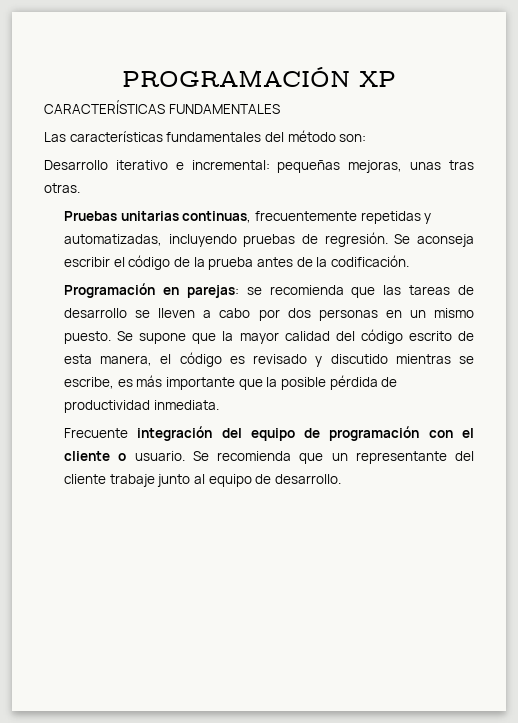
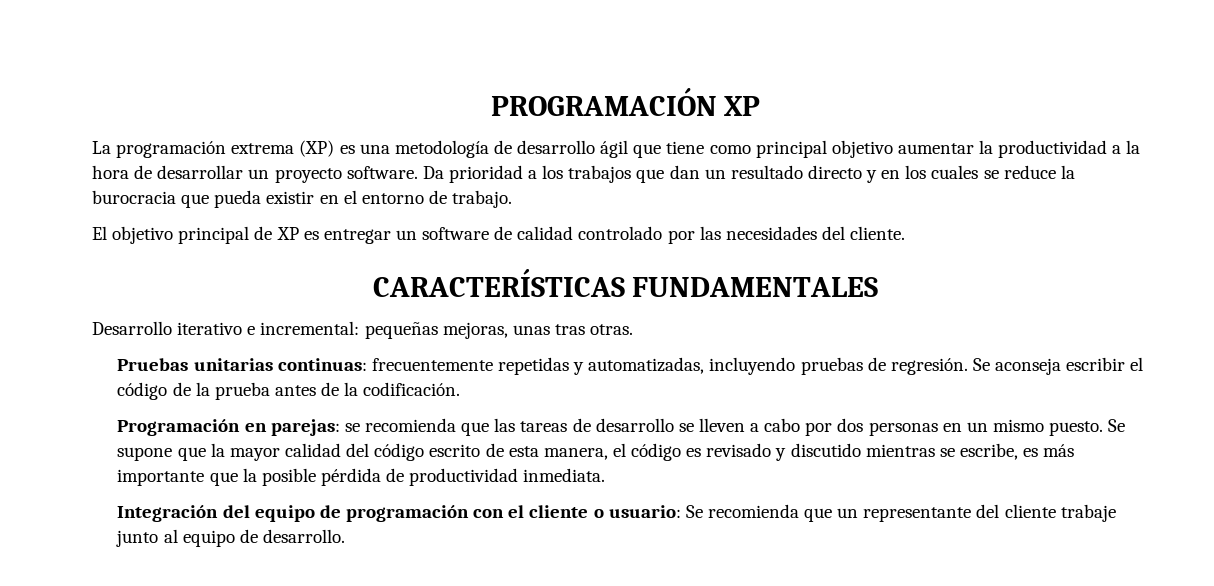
[44,100,280,114] [44,130,367,142] CARACTERÍSTICAS FUNDAMENTALES // Las características fundamentales del método son: -> [92,140,1141,158] [92,165,1075,183] [92,190,513,208] [92,226,906,244] [372,269,879,297] La programación extrema (XP) es una metodología de desarrollo ágil que tiene como principal objetivo aumentar la productividad a la hora de desarrollar un proyecto software. Da prioridad a los trabajos que dan un resultado directo y en los cuales se reduce la burocracia que pueda existir en el entorno de trabajo. // El objetivo principal de XP es entregar un software de calidad controlado por las necesidades del cliente. // CARACTERÍSTICAS FUNDAMENTALES
[182,211,252,223] continuas, -> [277,358,367,371] continuas:
[64,426,213,441] Frecuente integración -> [117,505,219,522] Integración
[134,451,185,461] usuario. -> [608,505,681,518] usuario:

